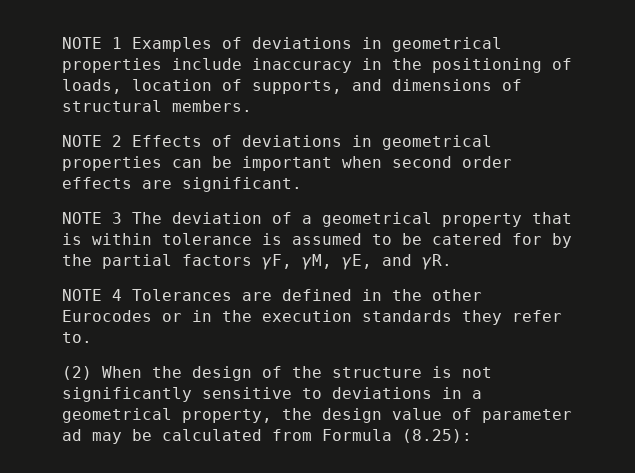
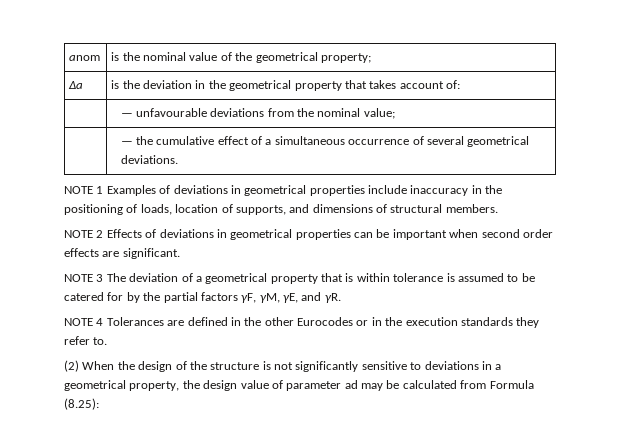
(62, 43) none -> [69,55,101,61] [111,52,371,63] [68,81,84,89] [111,80,460,91] [120,108,395,119] [120,136,530,147] [120,155,178,164] anom | is the nominal value of the geometrical property; // Δa | is the deviation in the geometrical property that takes account of: // | — unfavourable deviations from the nominal value; // | — the cumulative effect of a simultaneous occurrence of several geometrical deviations. //

